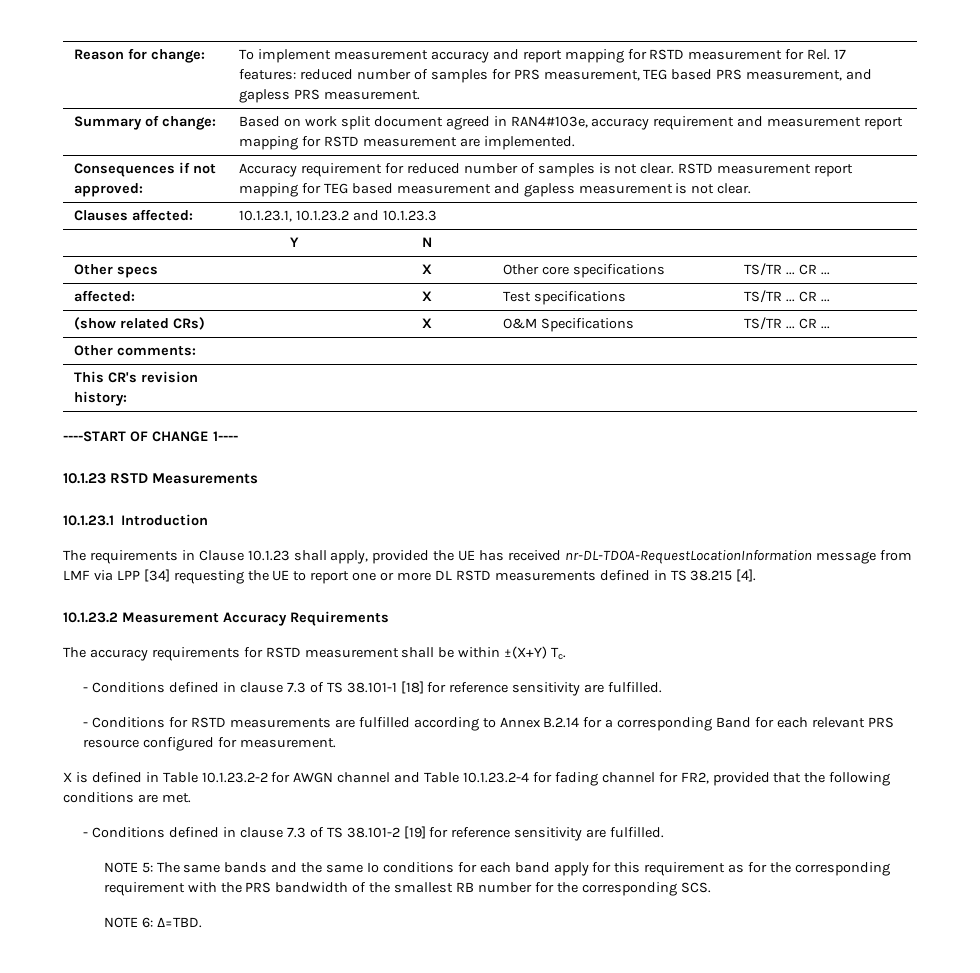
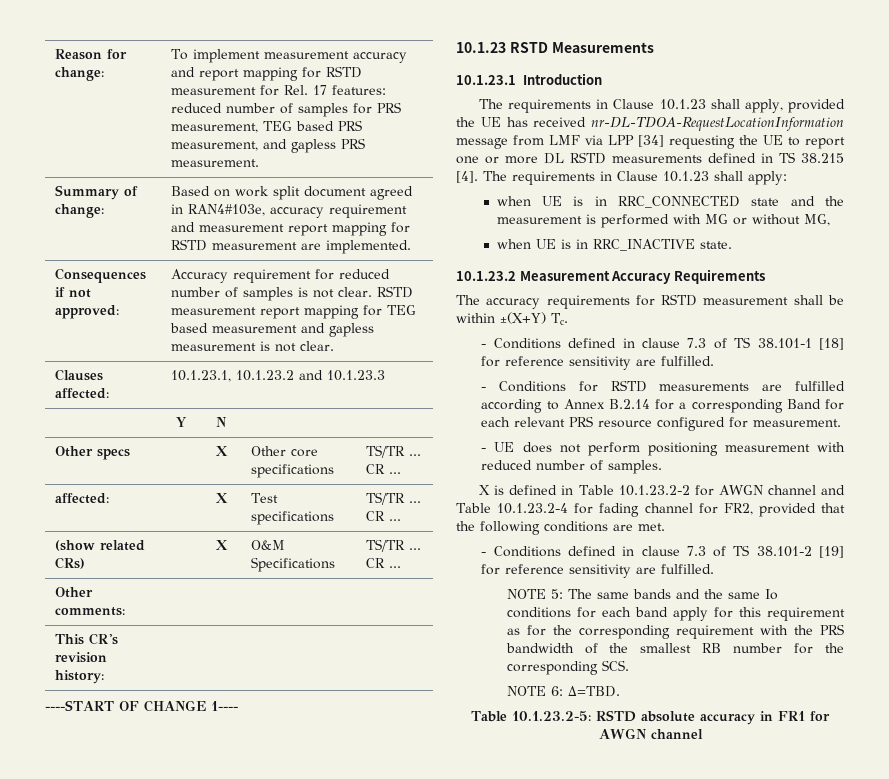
(757, 575) none -> [483,171,787,185] [496,196,844,208] [496,214,830,228] [496,239,732,251] The requirements in Clause 10.1.23 shall apply: // when UE is in RRC_CONNECTED state and the measurement is performed with MG or without MG, // when UE is in RRC_INACTIVE state.
(337, 743) none -> [481,442,845,456] [481,460,663,474] // - UE does not perform positioning measurement with reduced number of samples.
(202, 922) none -> [471,710,830,725] [598,728,703,739] // Table 10.1.23.2-5: RSTD absolute accuracy in FR1 for AWGN channel

